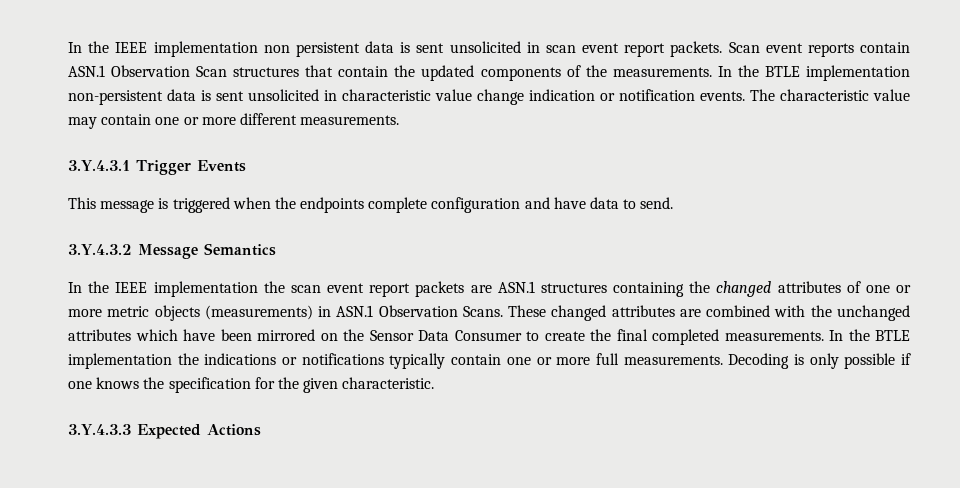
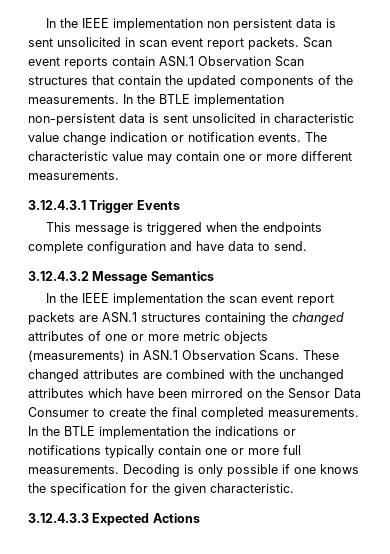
[68,160,130,171] 3.Y.4.3.1 -> [28,200,86,210] 3.12.4.3.1
[68,244,132,255] 3.Y.4.3.2 -> [28,271,89,281] 3.12.4.3.2
[68,424,131,435] 3.Y.4.3.3 -> [28,513,89,523] 3.12.4.3.3

